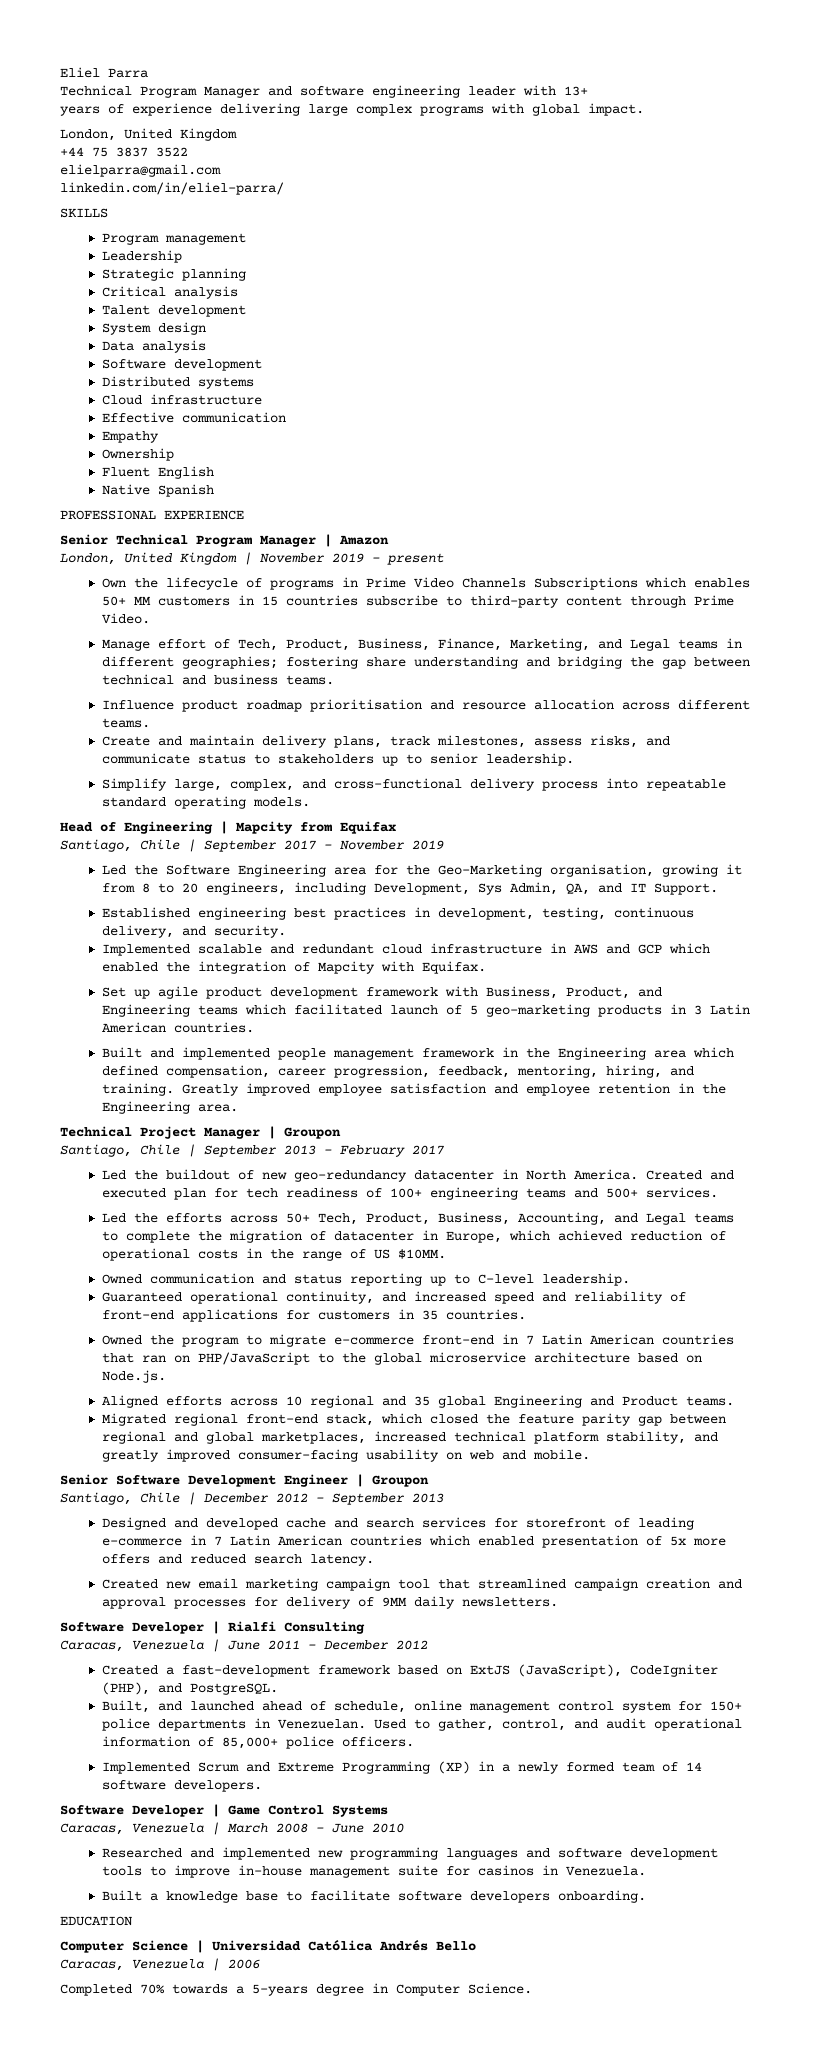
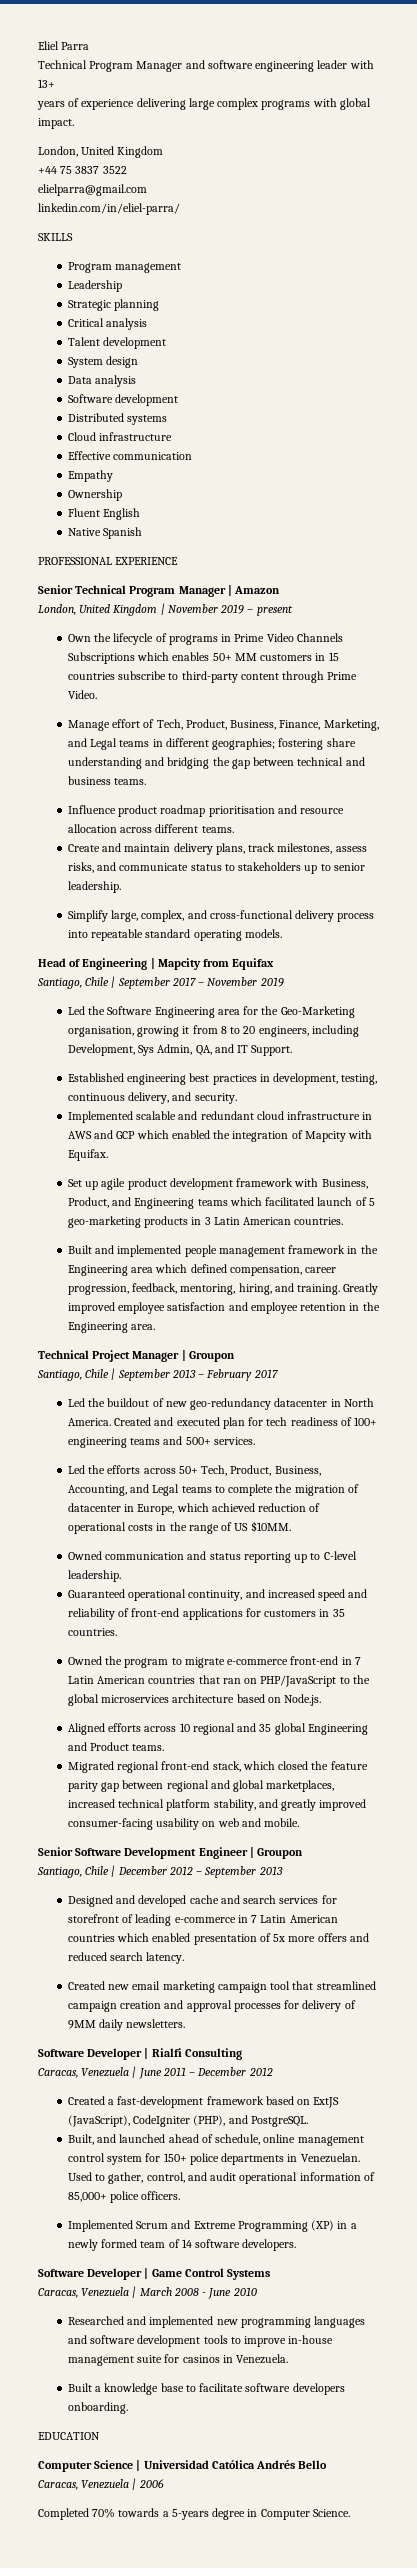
[428,1352,526,1363] microservice -> [101,1695,170,1703] microservices

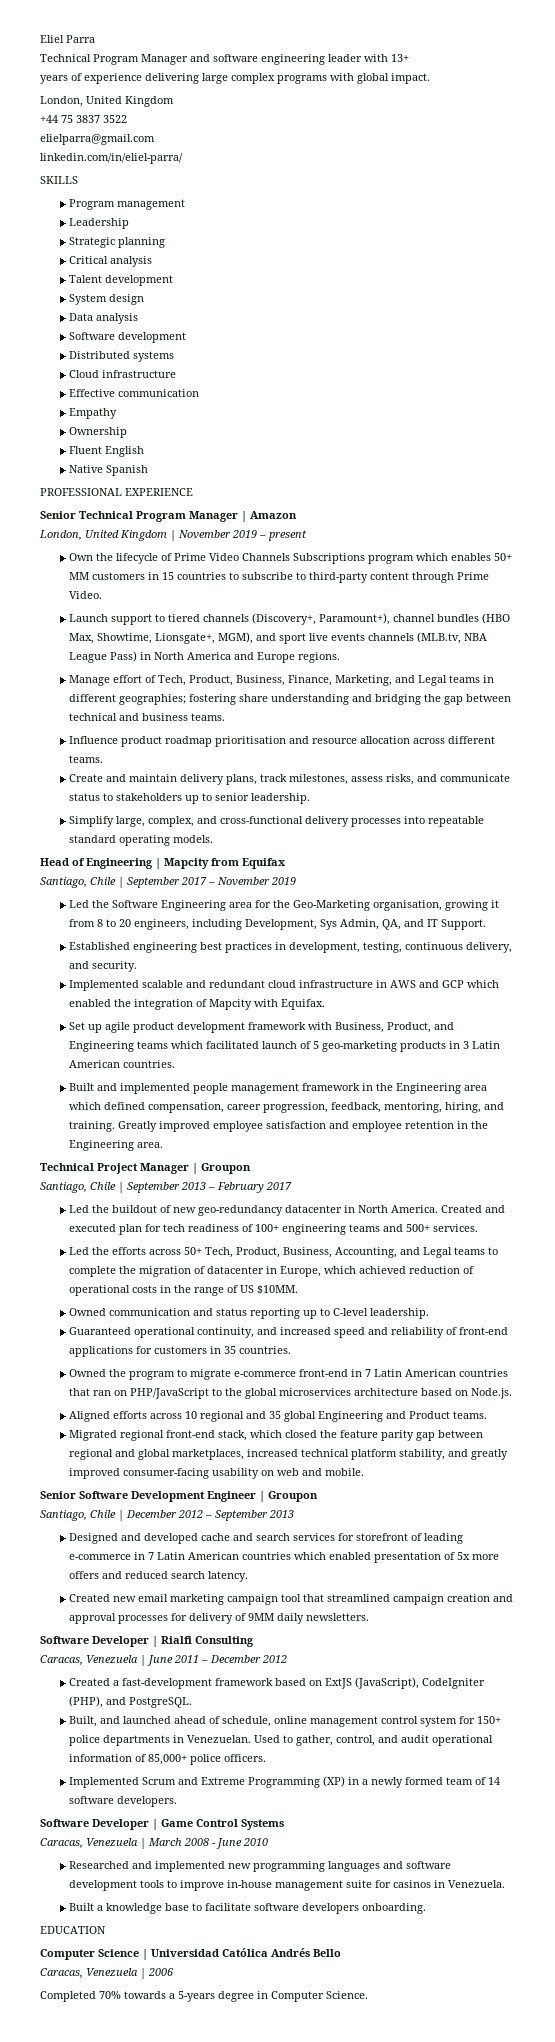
[168,634,232,645] programs in -> (173, 557) none
(135, 658) none -> [368,555,415,564] program
(115, 676) none -> [229,572,240,580] to
(97, 694) none -> [69,613,511,625] [69,632,488,644] [69,651,341,663] // Launch support to tiered channels (Discovery+, Paramount+), channel bundles (HBO Max, Showtime, Lionsgate+, MGM), and sport live events channels (MLB.tv, NBA League Pass) in North America and Europe regions.
[337,913,375,922] process -> [351,818,402,827] processes

